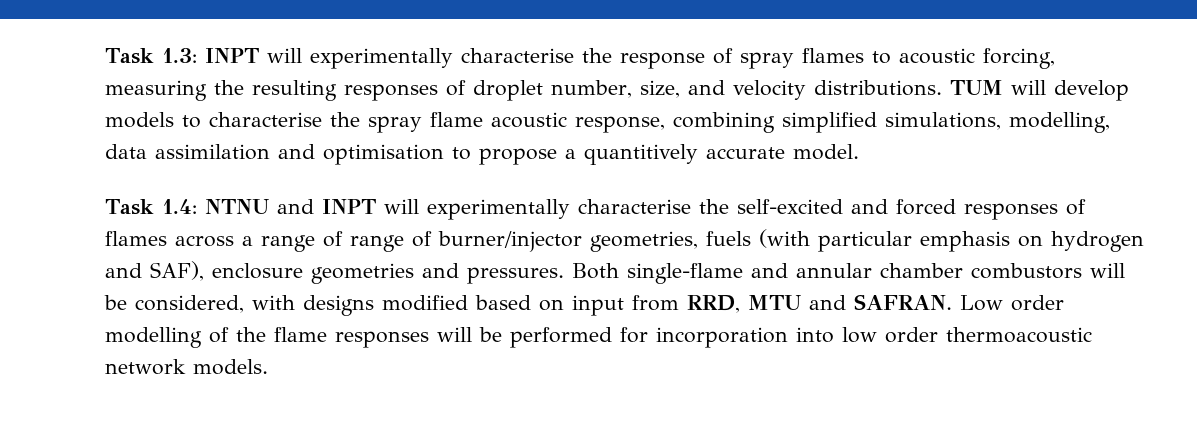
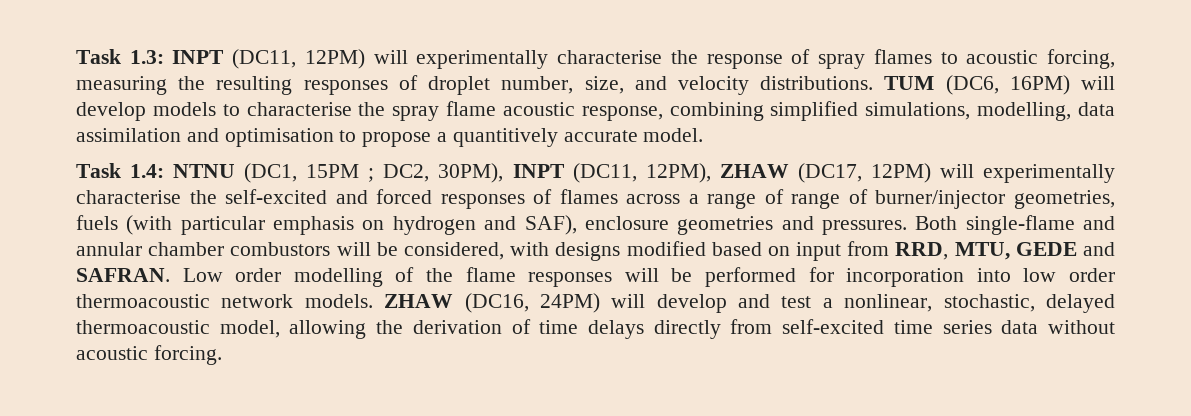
(259, 55) none -> [232,49,365,69] (DC11, 12PM)
(1003, 87) none -> [945,75,1070,95] (DC6, 16PM)
[276,199,376,214] and INPT -> [244,163,931,183] (DC1, 15PM ; DC2, 30PM), INPT (DC11, 12PM), ZHAW (DC17, 12PM)
[748,295,801,310] MTU -> [954,242,1077,260] MTU, GEDE
(268, 367) none -> [384,293,1115,313] [76,319,1115,339] [76,345,222,365] ZHAW (DC16, 24PM) will develop and test a nonlinear, stochastic, delayed thermoacoustic model, allowing the derivation of time delays directly from self-excited time series data without acoustic forcing.

